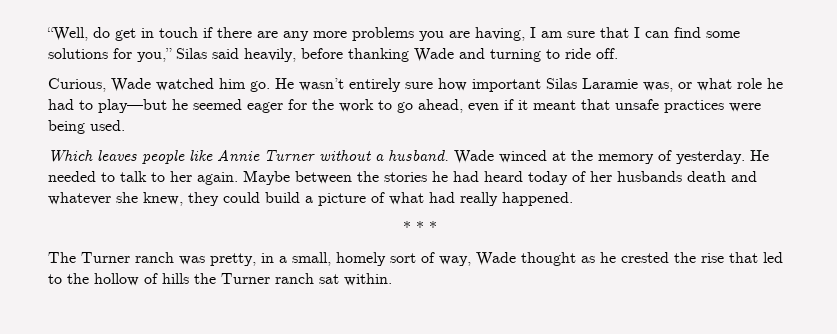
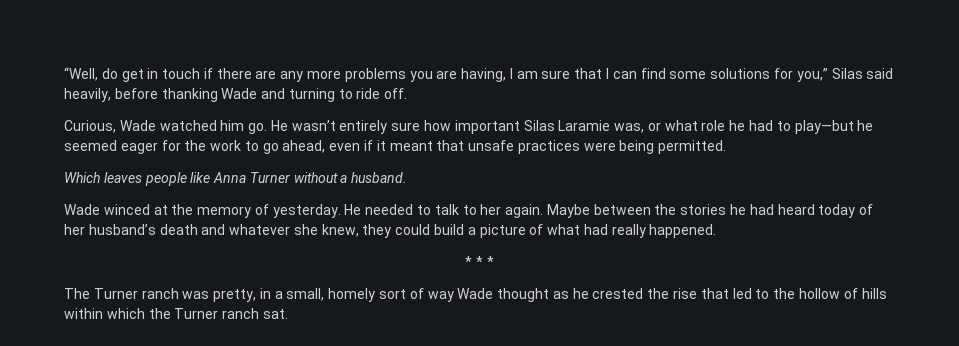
[90,120,125,131] used. -> [658,140,727,154] permitted.
[217,149,260,161] Annie -> [213,172,247,183] Anna
(449, 155) none -> (408, 177) //
[617,171,682,182] husbands -> [88,224,156,235] husband’s
[439,256,471,266] way, -> [427,291,454,302] way
(189, 278) none -> [64,308,145,319] within which
[319,273,392,286] sat within. -> [262,309,288,319] sat.

